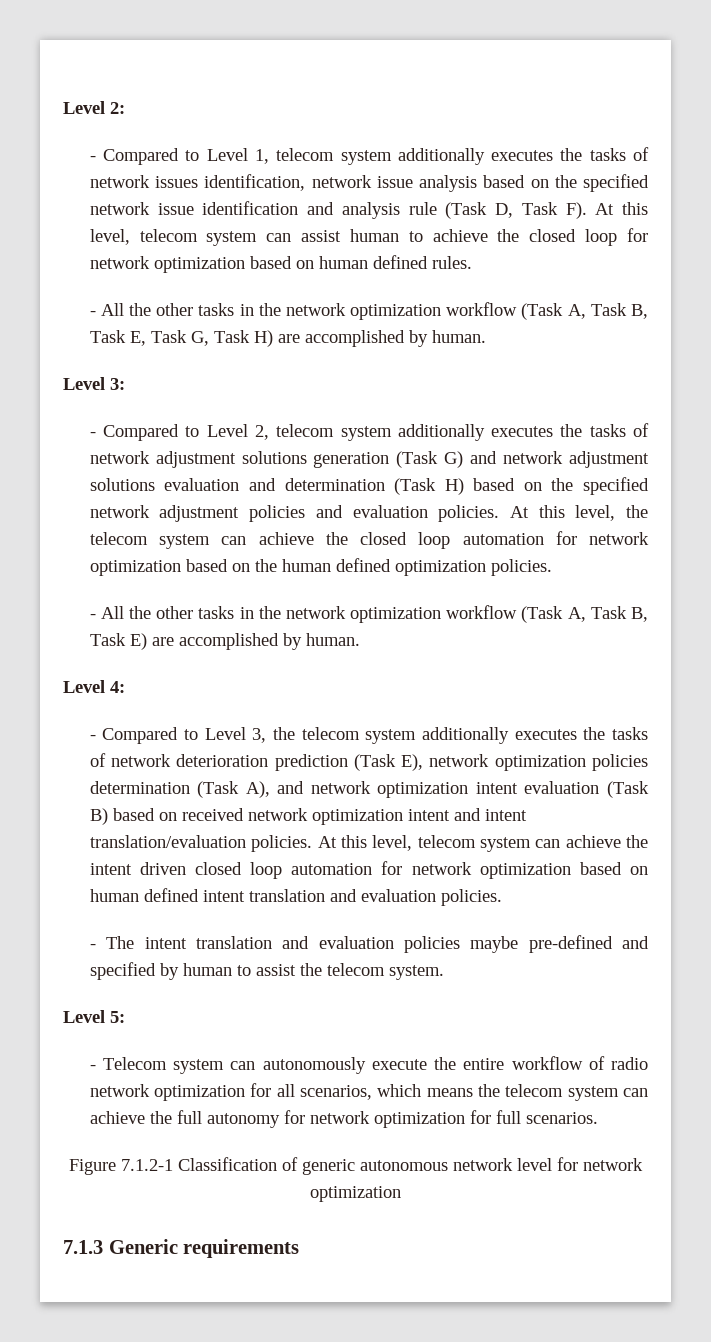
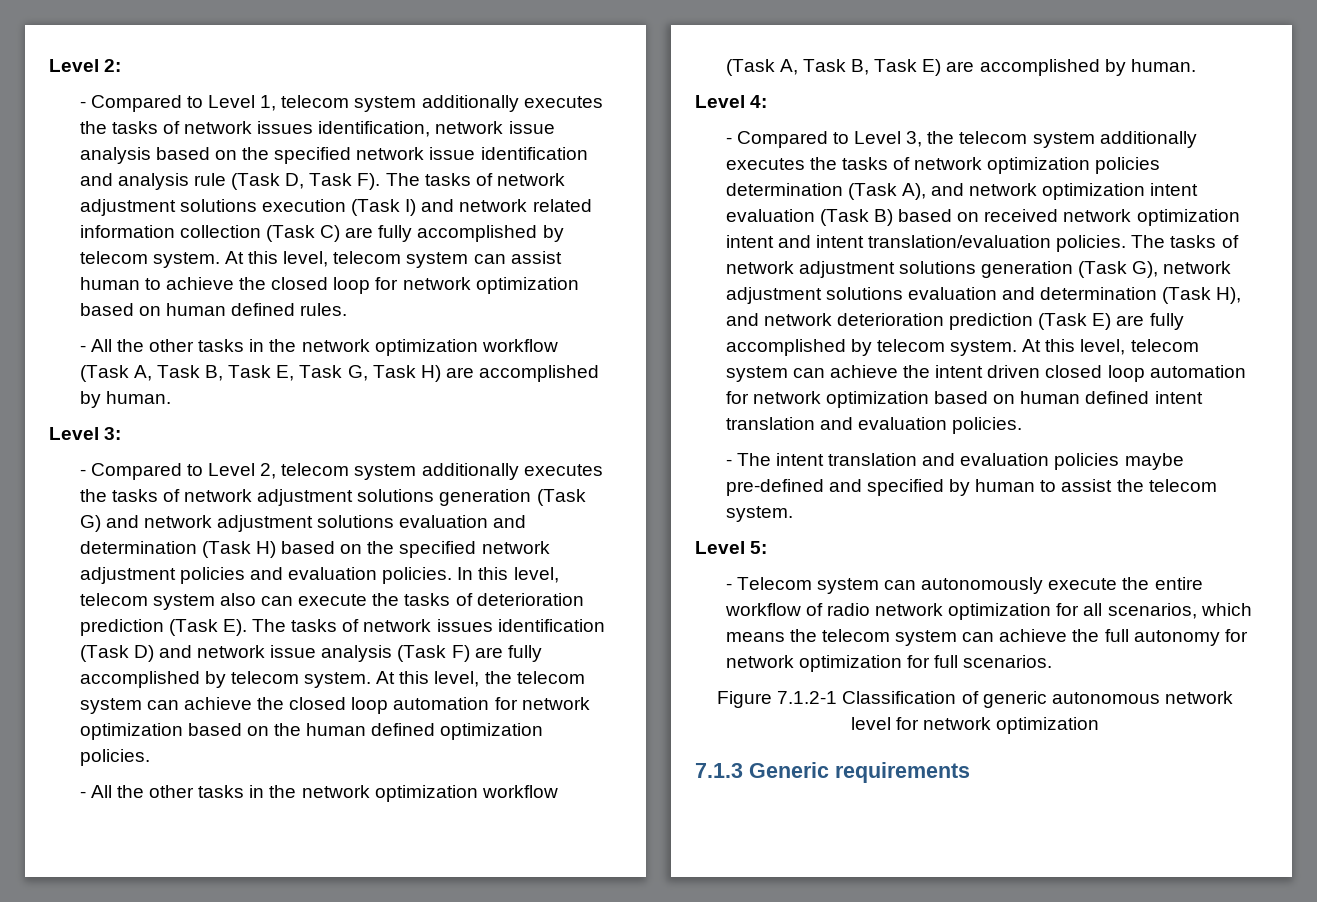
(587, 210) none -> [385,173,565,186] [79,199,592,216] [79,225,564,242] [79,251,220,268] The tasks of network adjustment solutions execution (Task I) and network related information collection (Task C) are fully accomplished by telecom system.
(500, 513) none -> [457,567,559,583] [79,593,584,610] [79,619,605,636] [79,645,542,662] [79,671,371,688] In this level, telecom system also can execute the tasks of deterioration prediction (Task E). The tasks of network issues identification (Task D) and network issue analysis (Task F) are fully accomplished by telecom system.
[176,754,490,771] deterioration prediction (Task E), network -> (983, 163) none
(313, 843) none -> [1131,235,1239,248] [725,261,1232,278] [725,287,1242,304] [725,313,1184,330] [725,339,1017,356] The tasks of network adjustment solutions generation (Task G), network adjustment solutions evaluation and determination (Task H), and network deterioration prediction (Task E) are fully accomplished by telecom system.

